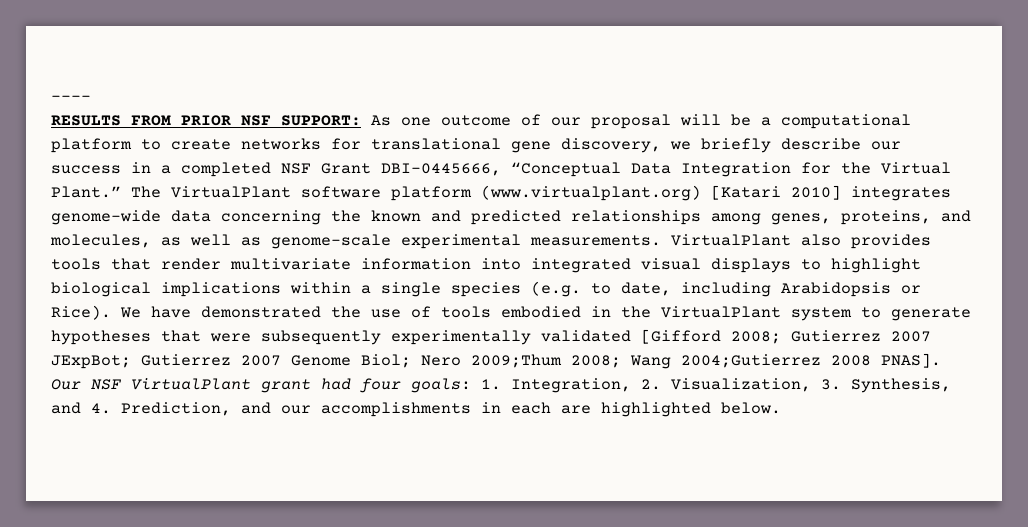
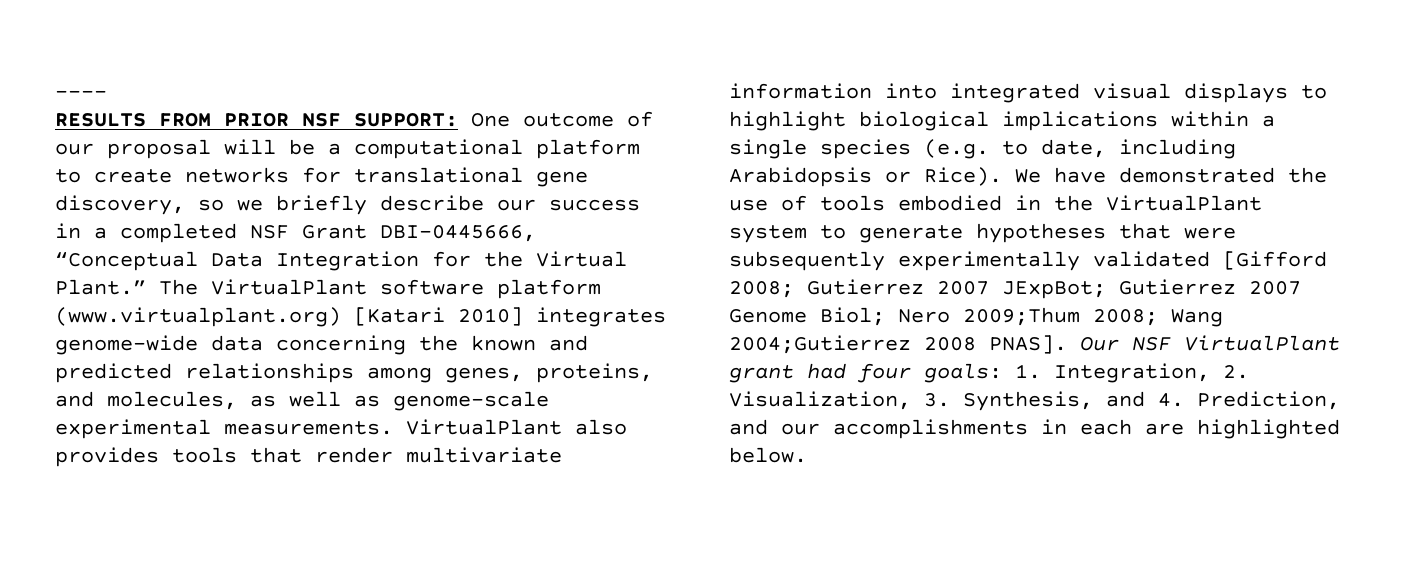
[371,115,431,126] As one -> [471,113,510,127] One
(661, 145) none -> [198,199,224,211] so

